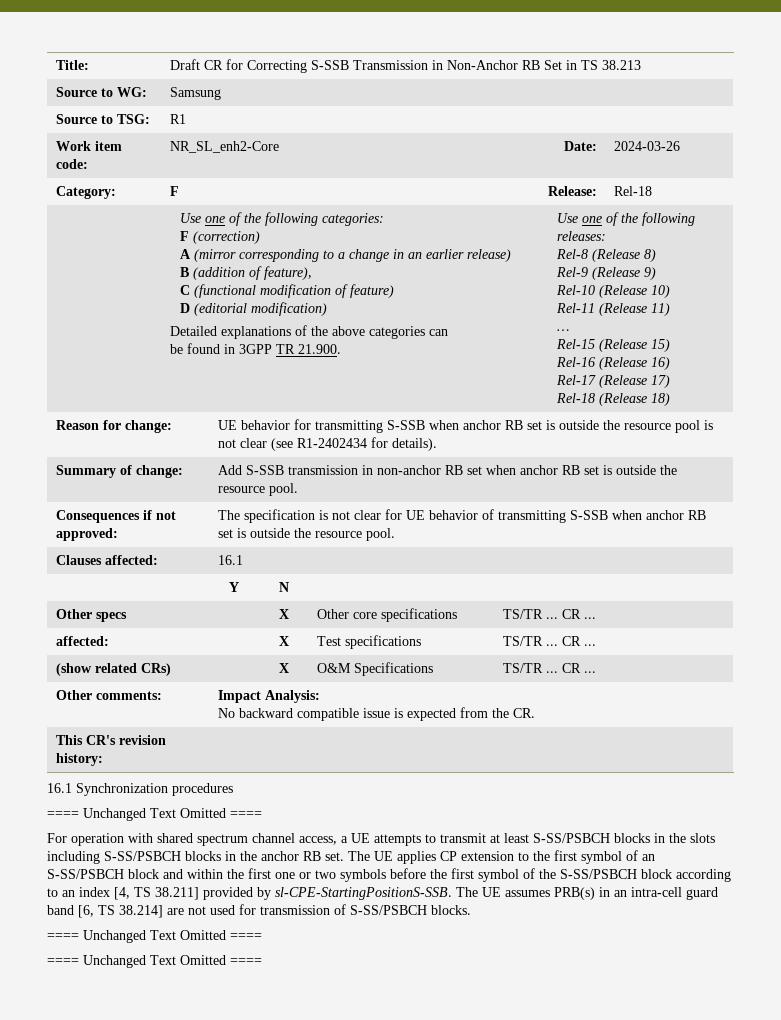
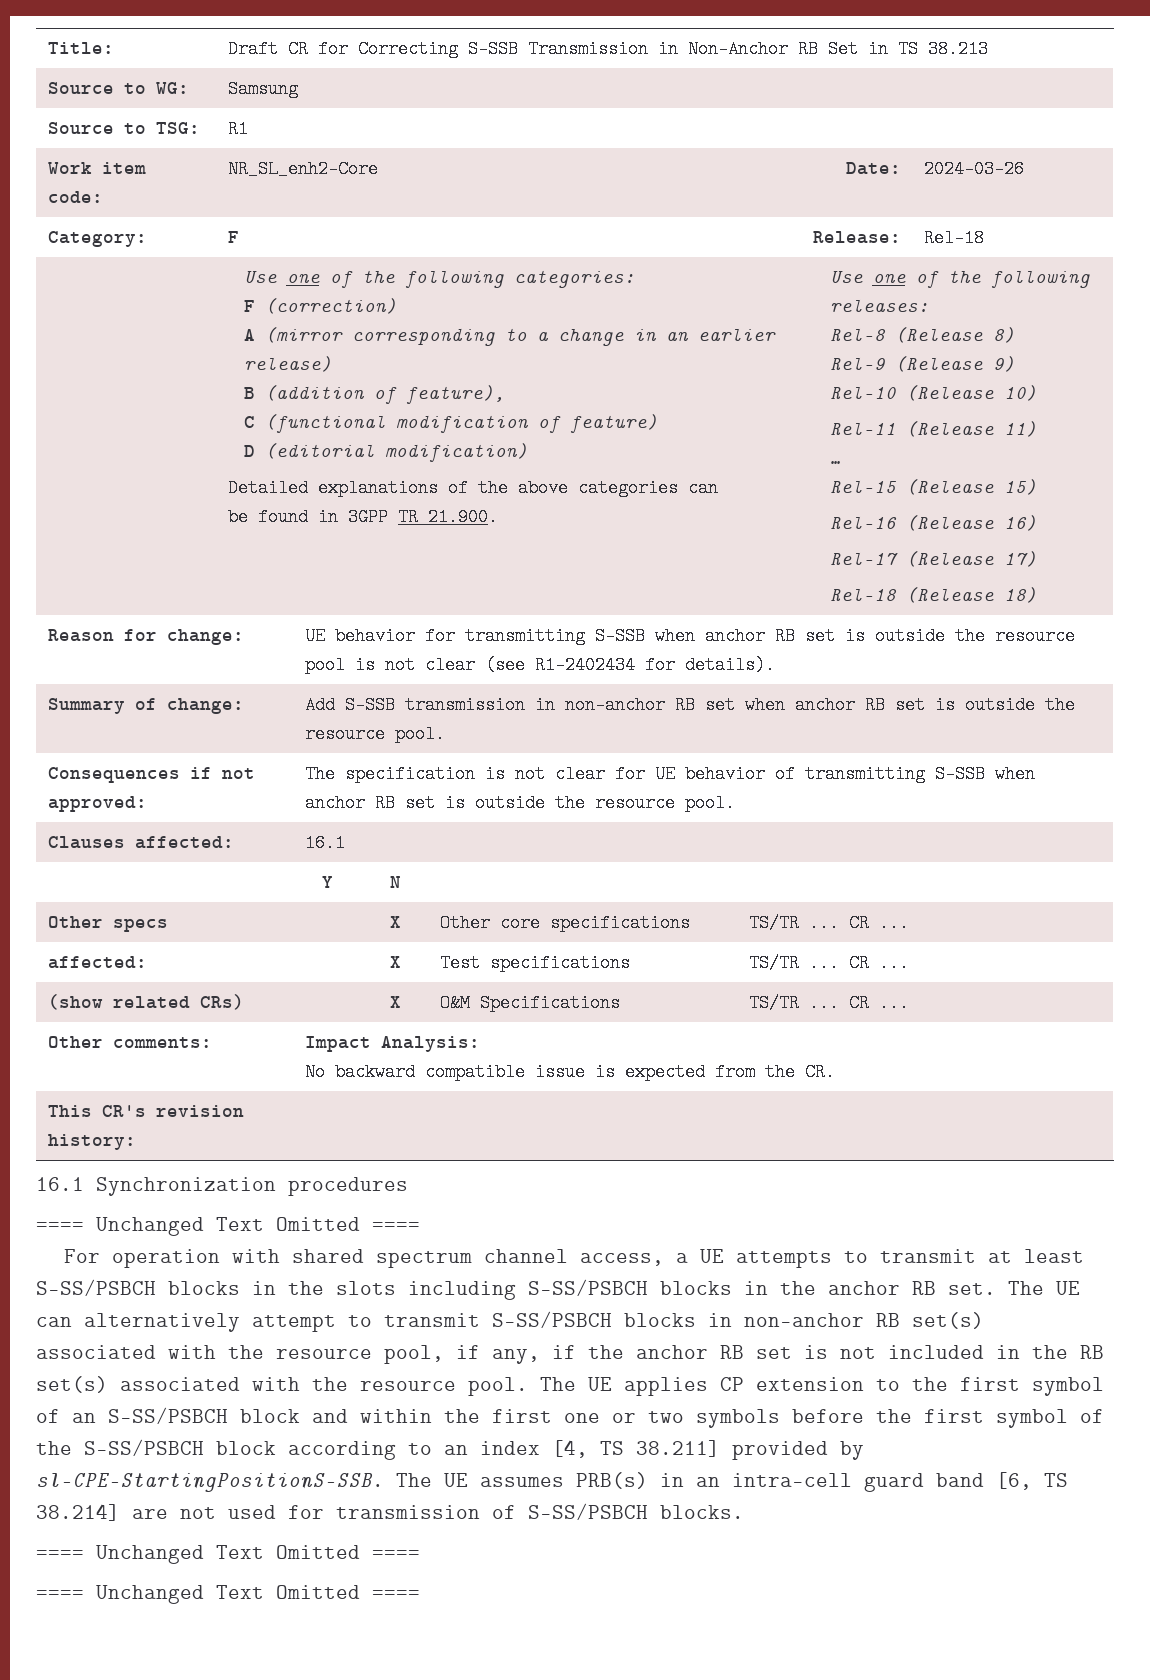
(393, 856) none -> [36,1311,984,1332] [36,1345,1104,1364] [36,1376,612,1396] can alternatively attempt to transmit S-SS/PSBCH blocks in non-anchor RB set(s) associated with the resource pool, if any, if the anchor RB set is not included in the RB set(s) associated with the resource pool. The UE

